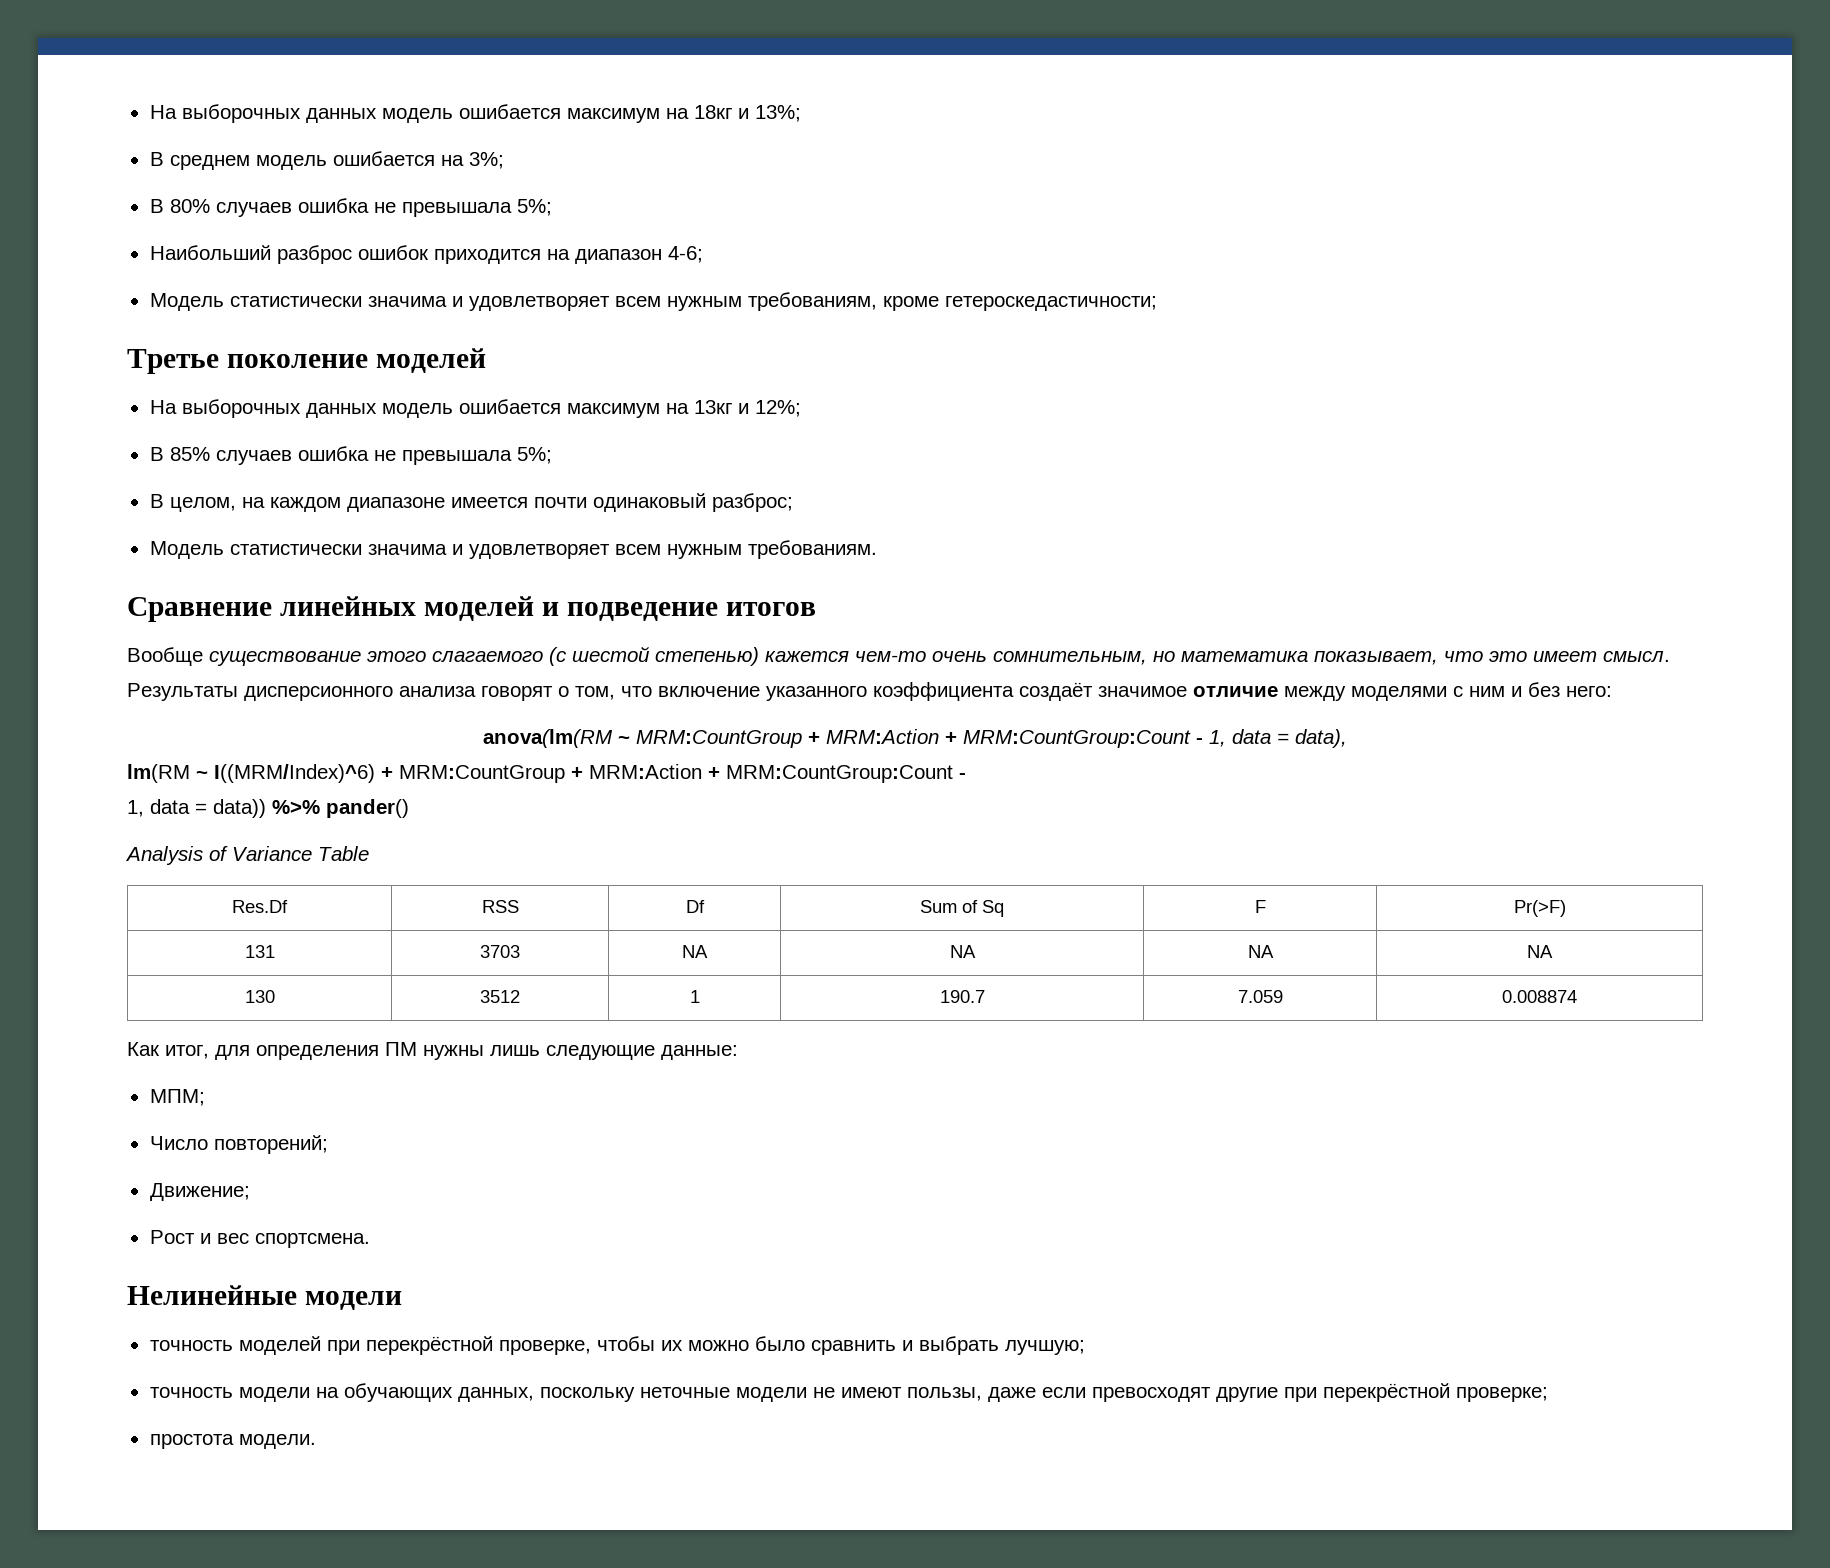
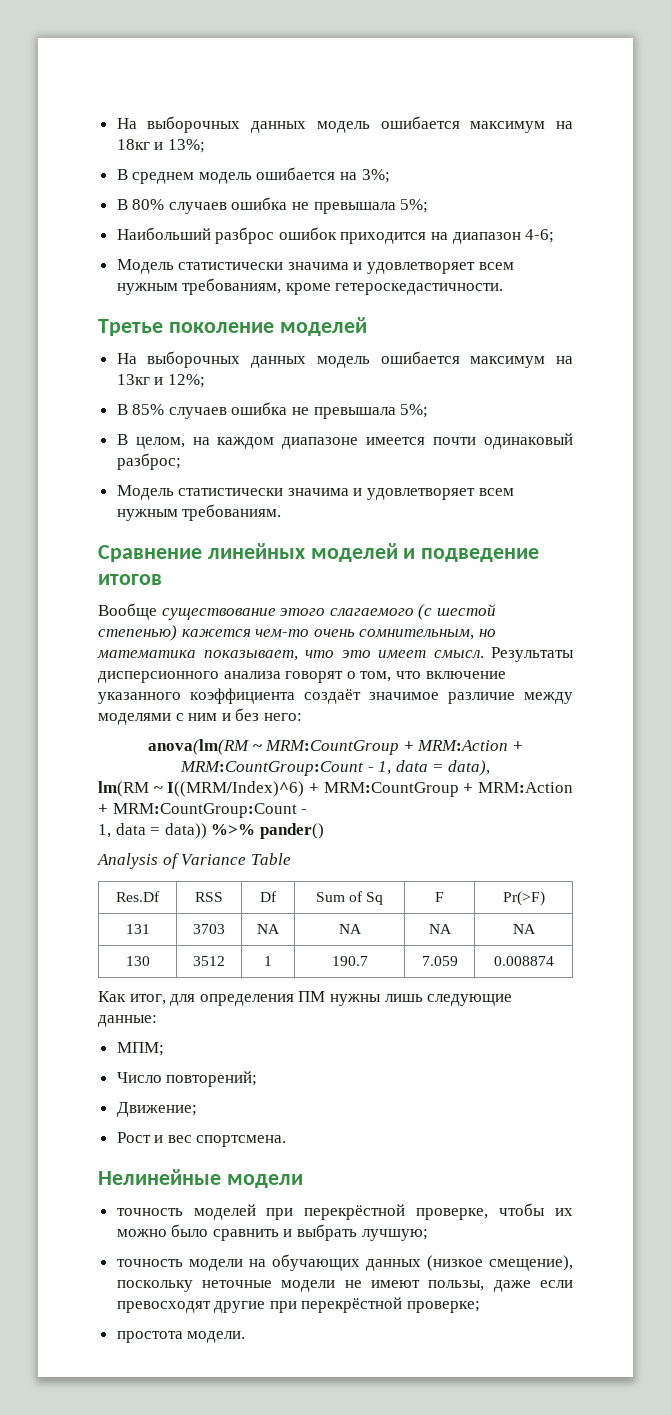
[944,296,1157,311] гетероскедастичности; -> [335,283,504,295] гетероскедастичности.
[1193,686,1278,697] отличие -> [448,692,515,704] различие
[457,1387,534,1402] данных, -> [365,1255,573,1271] данных (низкое смещение),

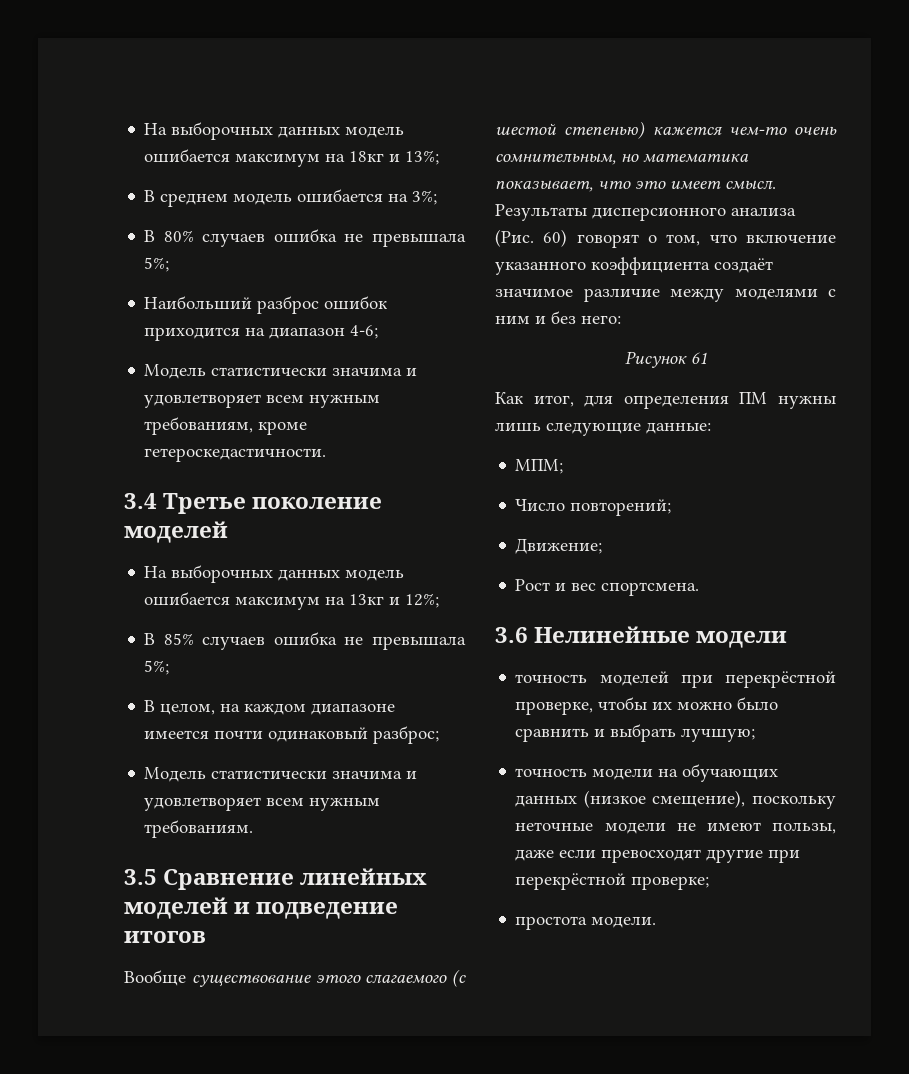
(504, 289) none -> [124,493,157,509] 3.4
(282, 512) none -> [124,869,157,885] 3.5
(281, 675) none -> [495,229,568,247] (Рис. 60)
[148,739,523,755] [180,760,490,776] [98,781,573,797] [98,803,308,818] [98,823,324,839] [97,853,291,869] [116,891,160,902] [195,892,223,902] [260,891,277,902] [315,891,384,905] [435,892,444,902] [502,891,545,906] [125,924,150,934] [193,924,225,934] [257,924,280,934] [338,924,362,934] [428,924,452,934] [512,924,536,934] [125,956,150,966] [193,956,225,966] [264,956,272,966] [331,956,368,966] [421,956,458,966] [493,956,554,966] anova(lm(RM ~ MRM:CountGroup + MRM:Action + MRM:CountGroup:Count - 1, data = data), // lm(RM ~ I((MRM/Index)^6) + MRM:CountGroup + MRM:Action + MRM:CountGroup:Count - // 1, data = data)) %>% pander() // Analysis of Variance Table // Res.Df | RSS | Df | Sum of Sq | F | Pr(>F) // 131 | 3703 | NA | NA | NA | NA // 130 | 3512 | 1 | 190.7 | 7.059 | 0.008874 -> [624,351,707,368] Рисунок 61
(287, 1141) none -> [495,627,528,643] 3.6

